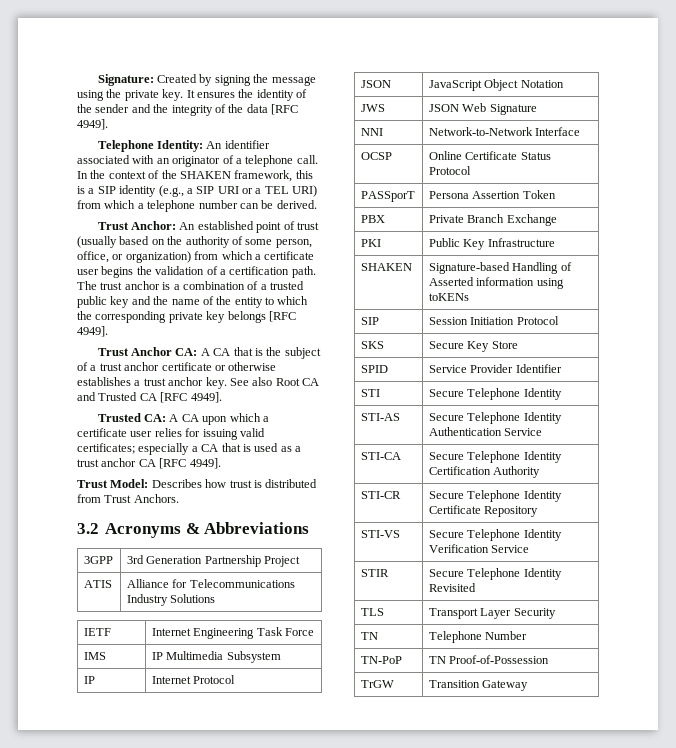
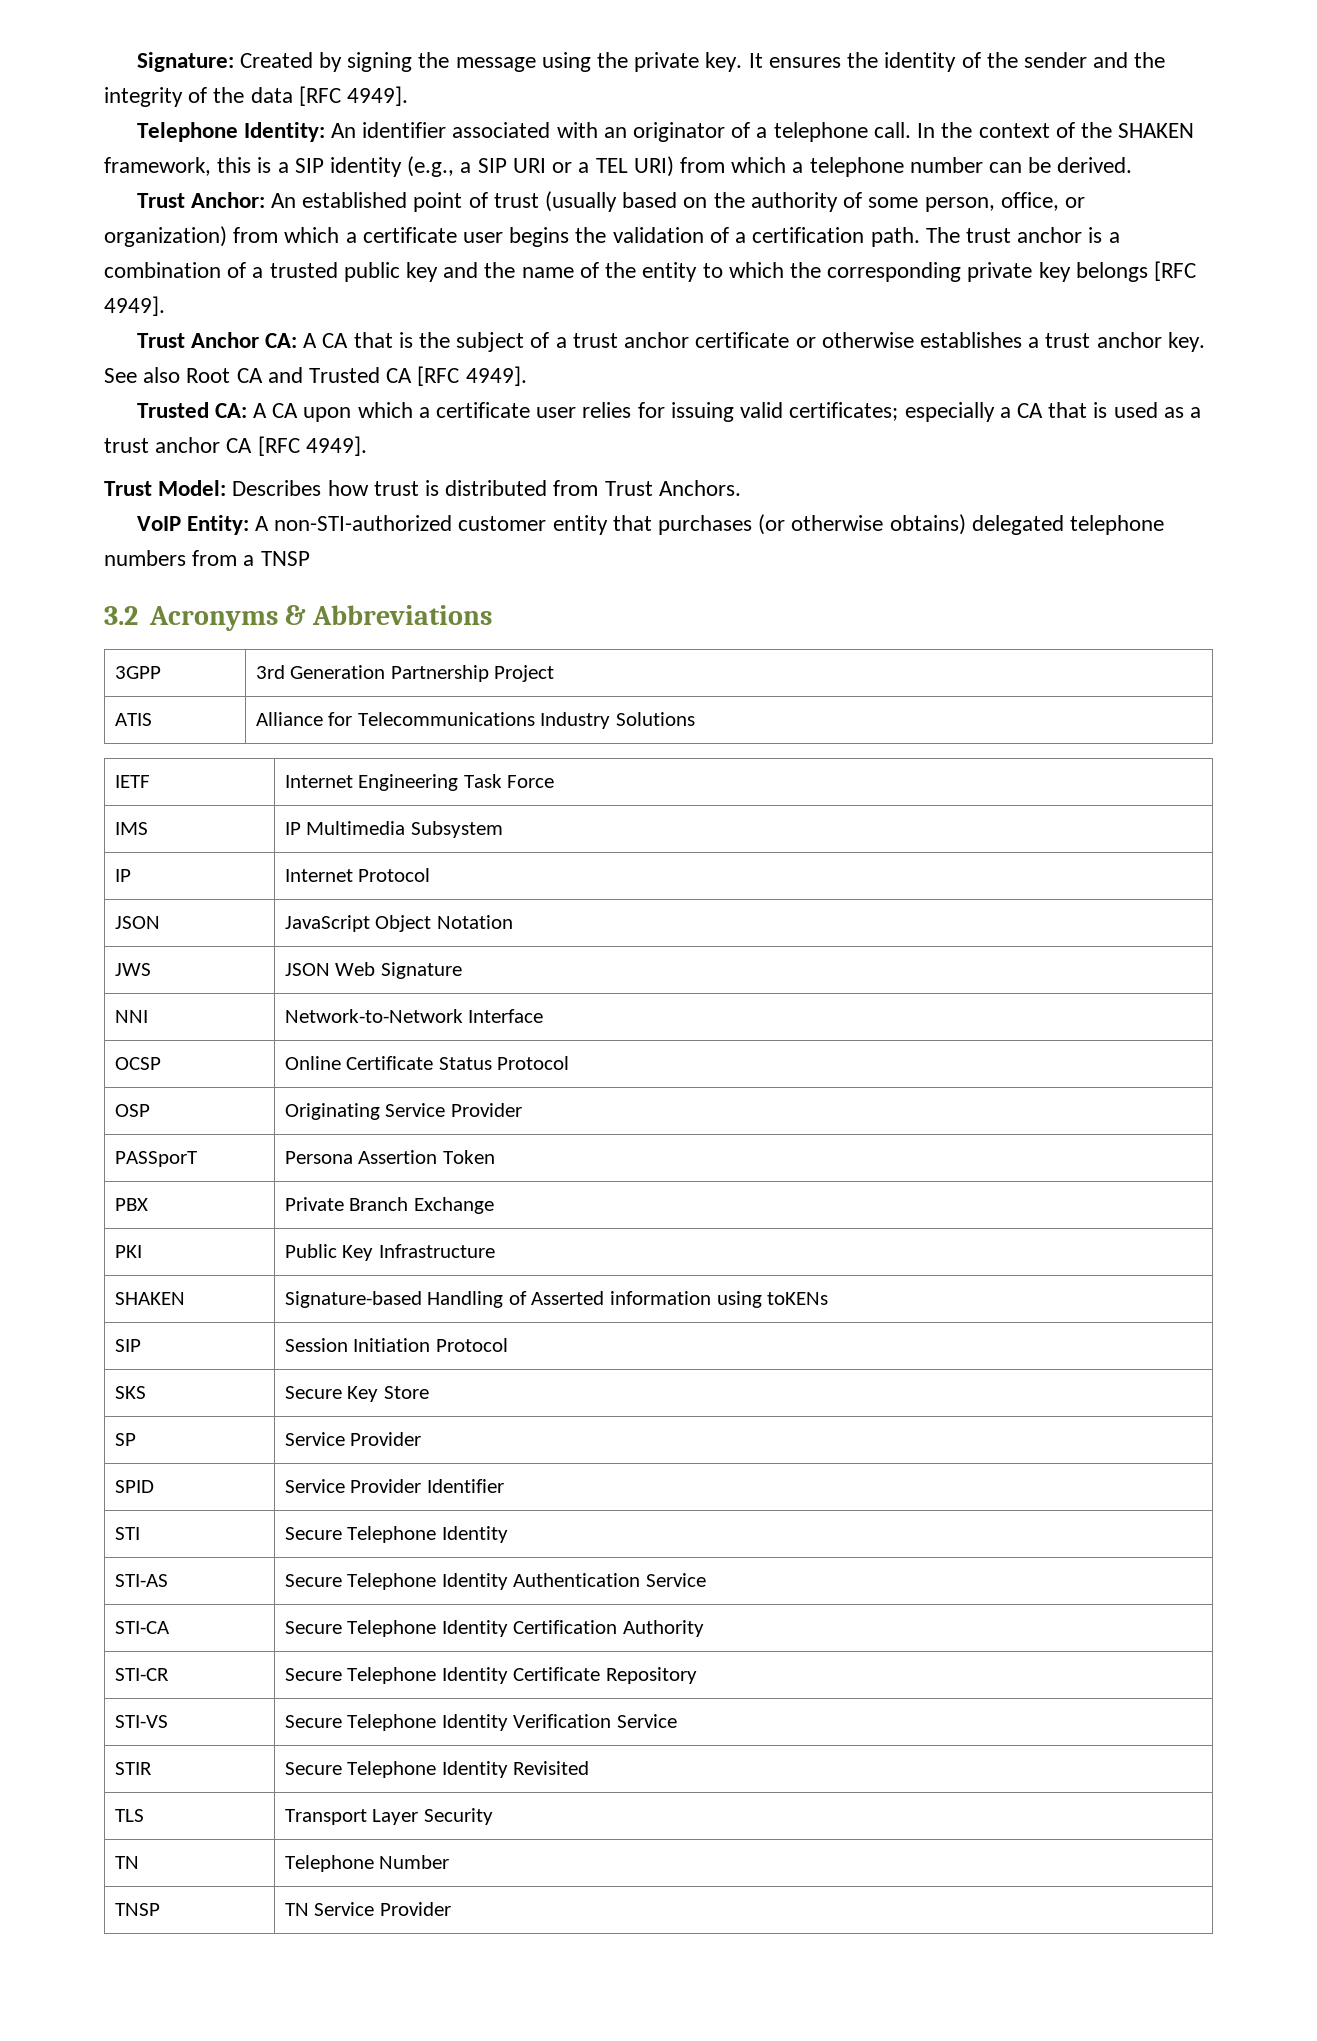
(179, 498) none -> [136,514,1165,535] [104,550,310,566] // VoIP Entity: A non-STI-authorized customer entity that purchases (or otherwise obtains) delegated telephone numbers from a TNSP
(471, 170) none -> [114,1104,150,1117] [284,1103,522,1120] // OSP | Originating Service Provider
(518, 345) none -> [114,1433,136,1446] [284,1432,422,1446] // SP | Service Provider
[360,656,402,664] [428,655,550,664] [360,680,394,688] [428,680,529,691] TN-PoP | TN Proof-of-Possession // TrGW | Transition Gateway -> [114,1903,160,1916] [284,1902,451,1916] TNSP | TN Service Provider

